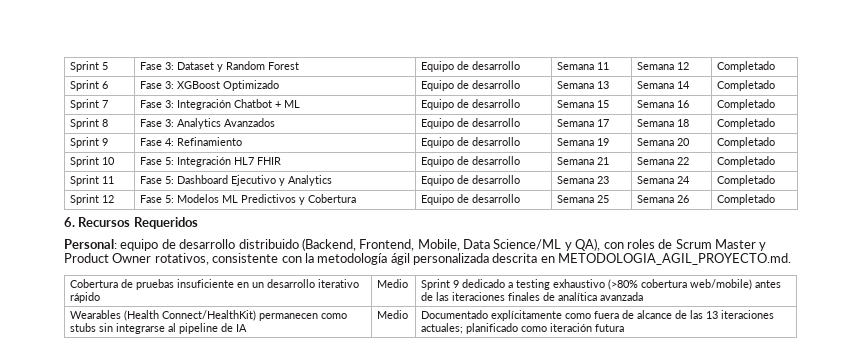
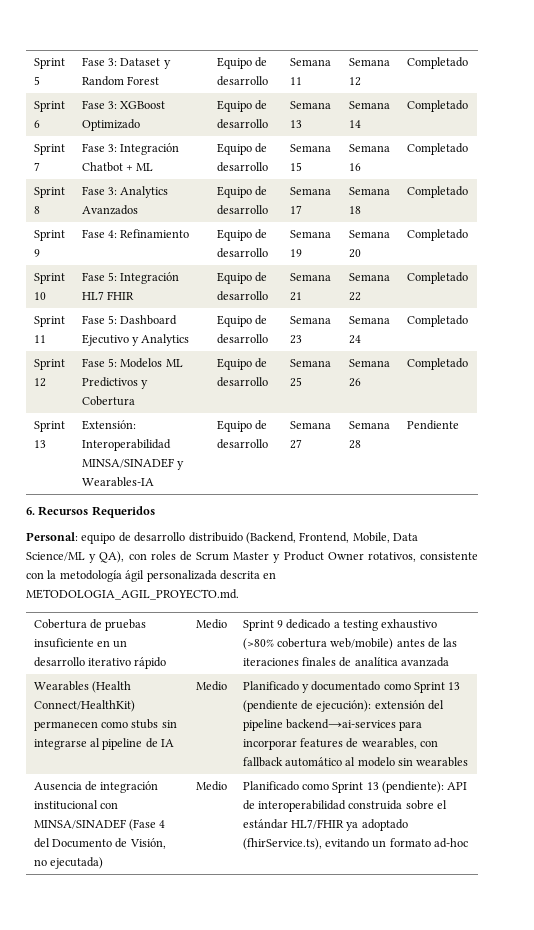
(776, 199) none -> [33,421,65,432] [33,440,46,448] [81,420,136,430] [81,439,171,451] [81,458,184,470] [81,477,154,487] [216,420,267,432] [216,439,268,449] [289,421,331,429] [289,439,302,449] [348,421,390,429] [348,440,361,449] [406,420,459,430] // Sprint 13 | Extensión: Interoperabilidad MINSA/SINADEF y Wearables-IA | Equipo de desarrollo | Semana 27 | Semana 28 | Pendiente
[421,310,775,321] [421,323,625,334] Documentado explícitamente como fuera de alcance de las 13 iteraciones actuales; planificado como iteración futura -> [242,681,461,693] [242,700,445,712] [242,719,423,731] [242,738,439,750] [242,757,469,767] [33,781,159,793] [33,800,118,810] [33,819,166,831] [33,838,166,849] [33,857,103,869] [195,781,227,791] [242,781,468,793] [242,800,448,812] [242,819,408,831] [242,838,469,850] Planificado y documentado como Sprint 13 (pendiente de ejecución): extensión del pipeline backend→ai-services para incorporar features de wearables, con fallback automático al modelo sin wearables // Ausencia de integración institucional con MINSA/SINADEF (Fase 4 del Documento de Visión, no ejecutada) | Medio | Planificado como Sprint 13 (pendiente): API de interoperabilidad construida sobre el estándar HL7/FHIR ya adoptado (fhirService.ts), evitando un formato ad-hoc

